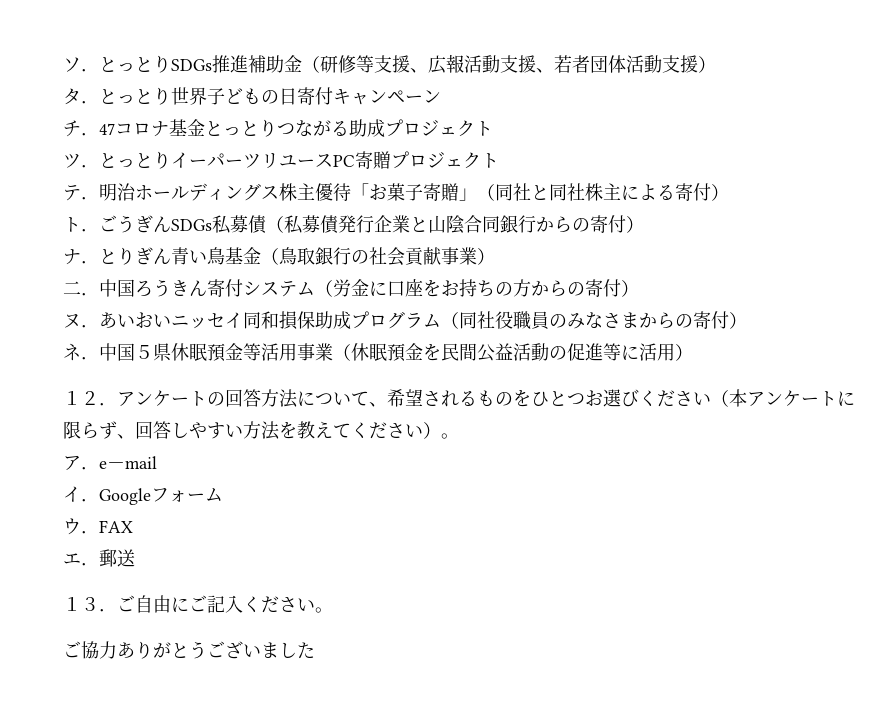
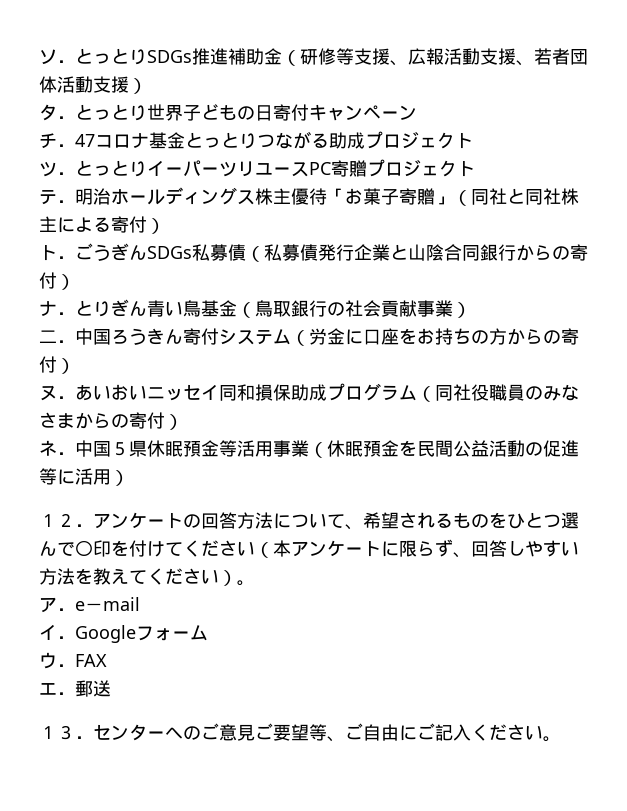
[585,389,639,407] お選び -> [561,512,579,529] [39,540,183,557] 選んで〇印を付けて
(117, 610) none -> [93,723,345,742] センターへのご意見ご要望等、
[63,641,315,659] // ご協力ありがとうございました -> (561, 739) none

